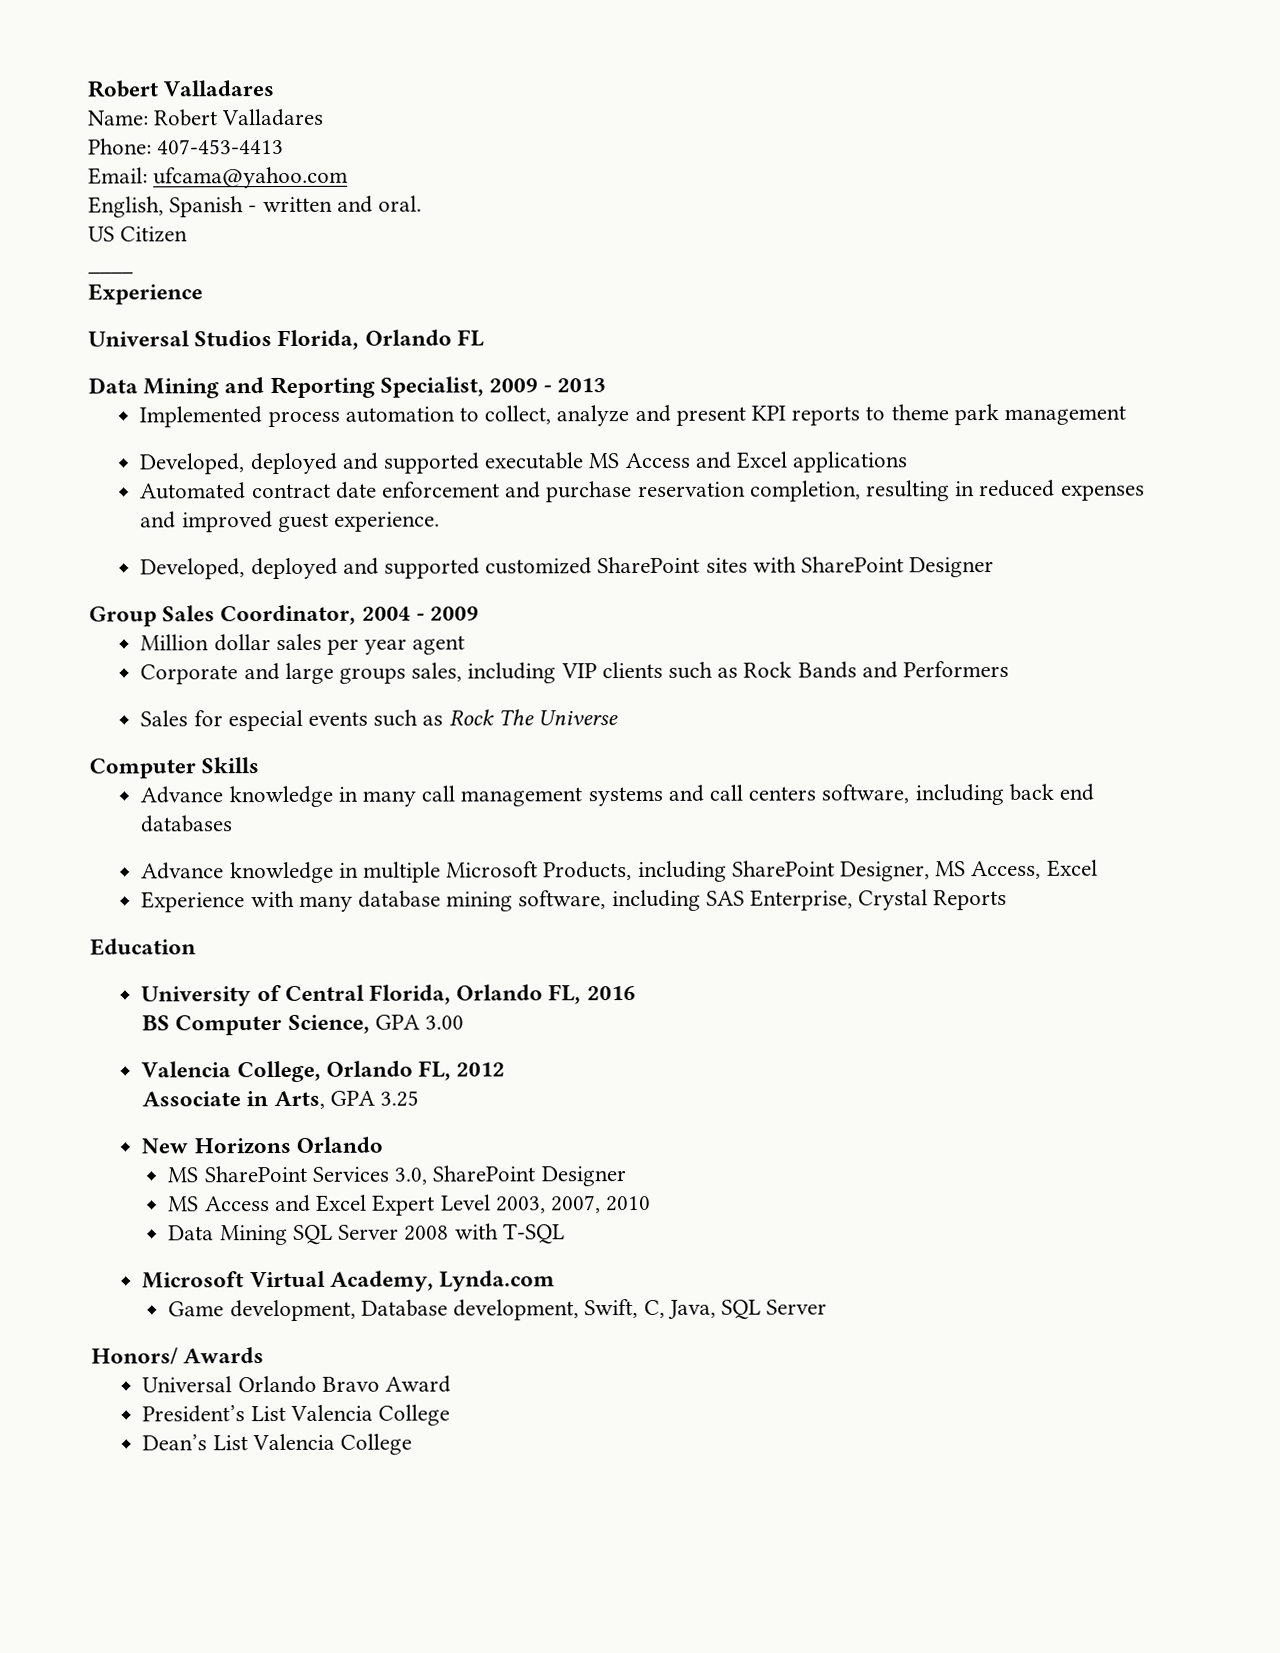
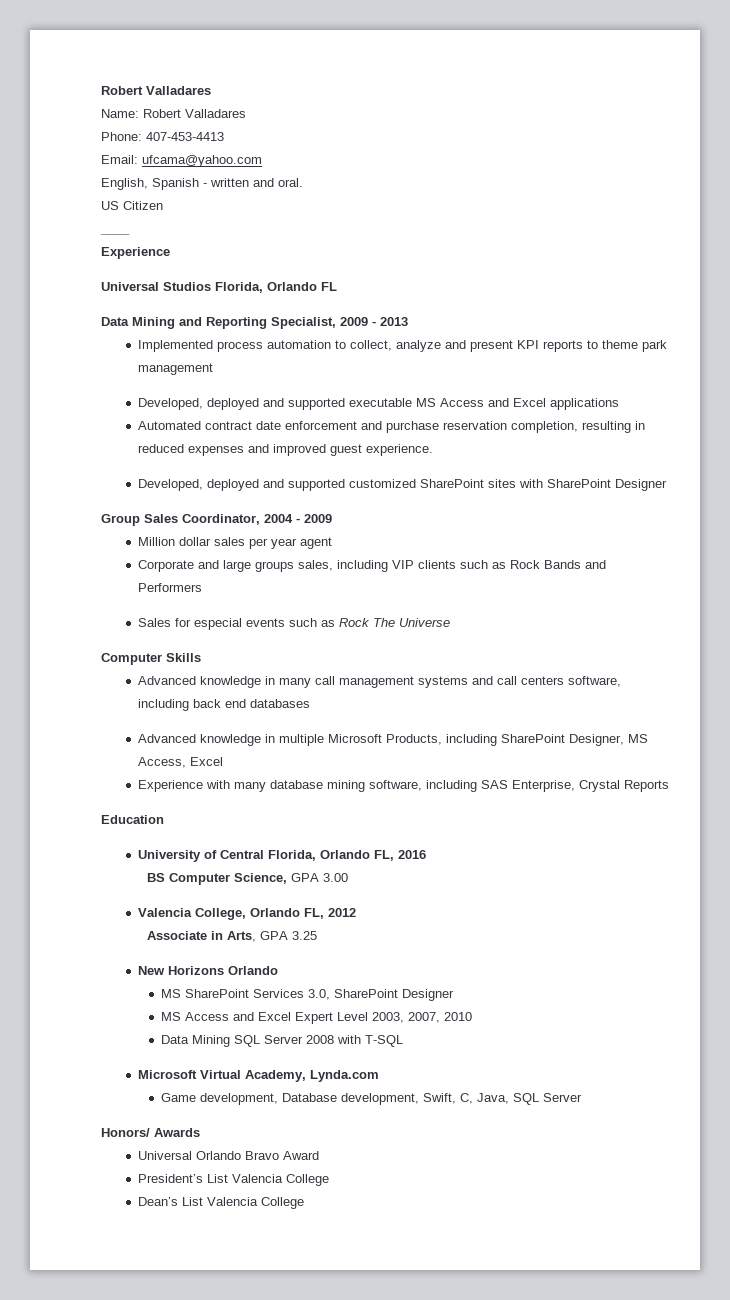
[140,786,224,804] Advance -> [138,676,197,685] Advanced
[141,862,225,880] Advance -> [138,734,197,743] Advanced

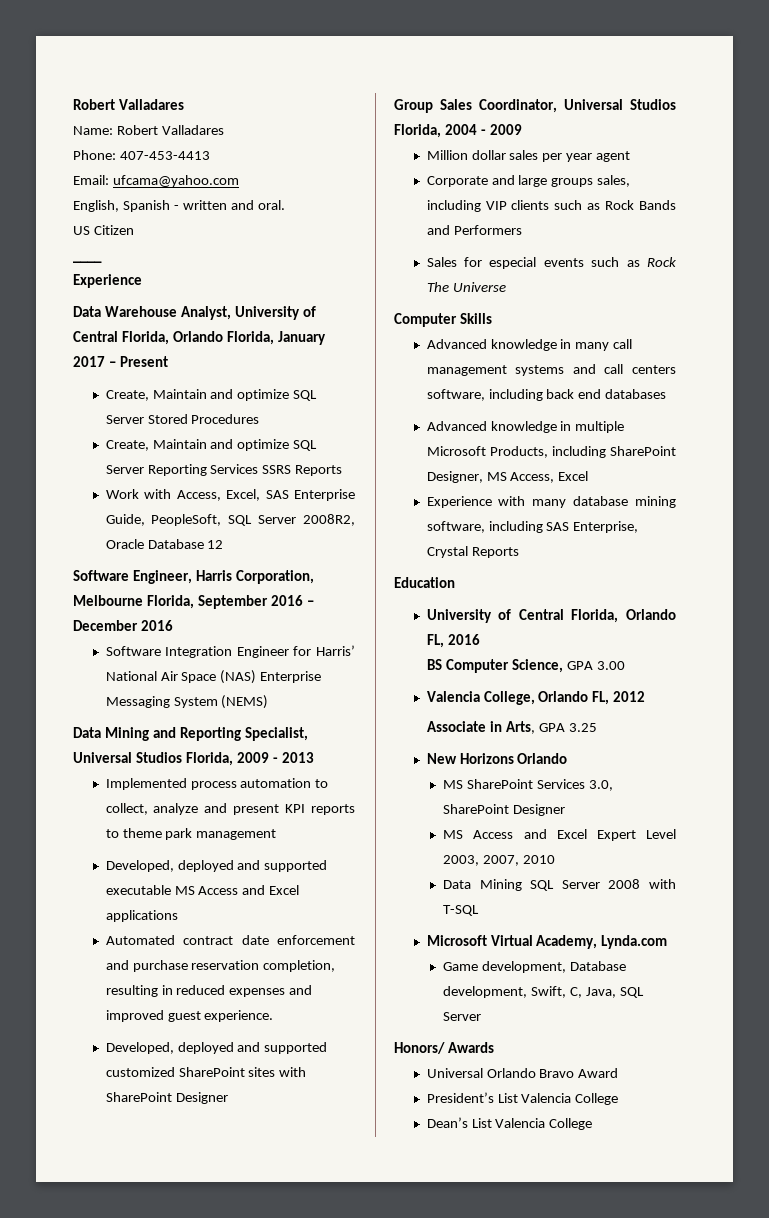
[101,282,337,293] Universal Studios Florida, Orlando FL -> [73,306,316,320] [73,331,326,345] [73,356,168,367] [105,389,318,401] [105,414,260,424] [105,439,318,451] [105,464,343,476] [105,489,355,501] [105,514,356,526] [105,539,224,549] [73,570,314,584] [73,595,314,609] [73,620,173,631] [105,645,356,658] [105,670,322,684] [105,695,269,709] Data Warehouse Analyst, University of Central Florida, Orlando Florida, January 2017 – Present // Create, Maintain and optimize SQL Server Stored Procedures // Create, Maintain and optimize SQL Server Reporting Services SSRS Reports // Work with Access, Excel, SAS Enterprise Guide, PeopleSoft, SQL Server 2008R2, Oracle Database 12 // Software Engineer, Harris Corporation, Melbourne Florida, September 2016 – December 2016 // Software Integration Engineer for Harris’ National Air Space (NAS) Enterprise Messaging System (NEMS)
(336, 323) none -> [73,752,233,766] Universal Studios Florida,
(260, 519) none -> [564,99,676,110] [394,124,441,138] Universal Studios Florida,

